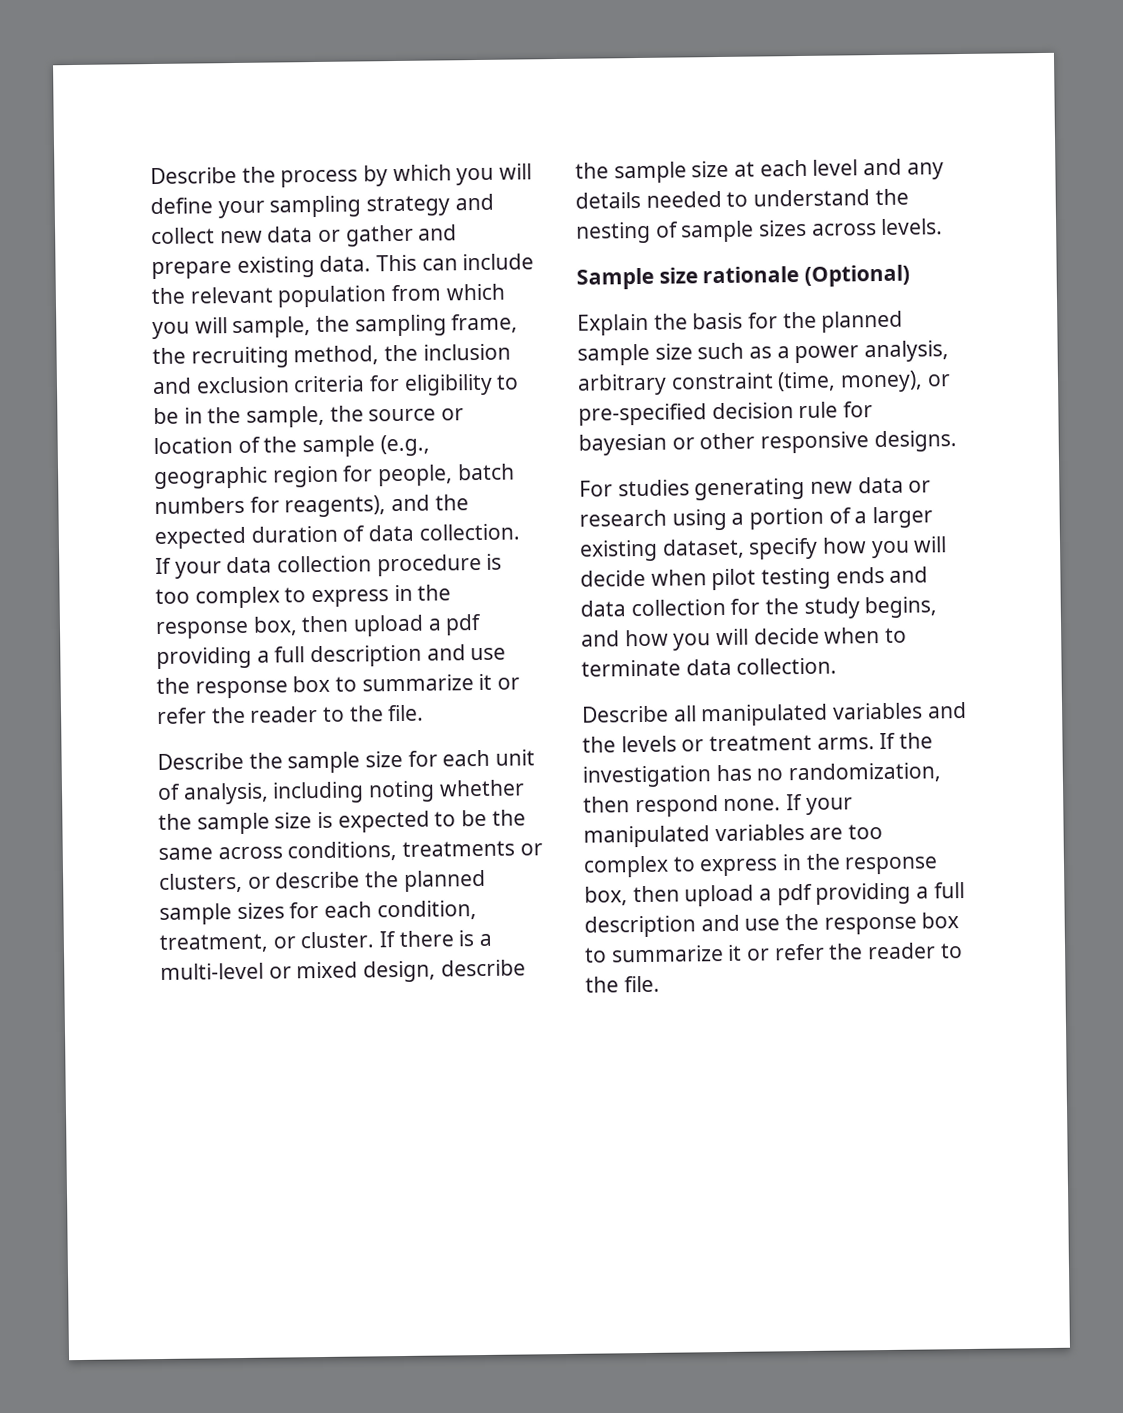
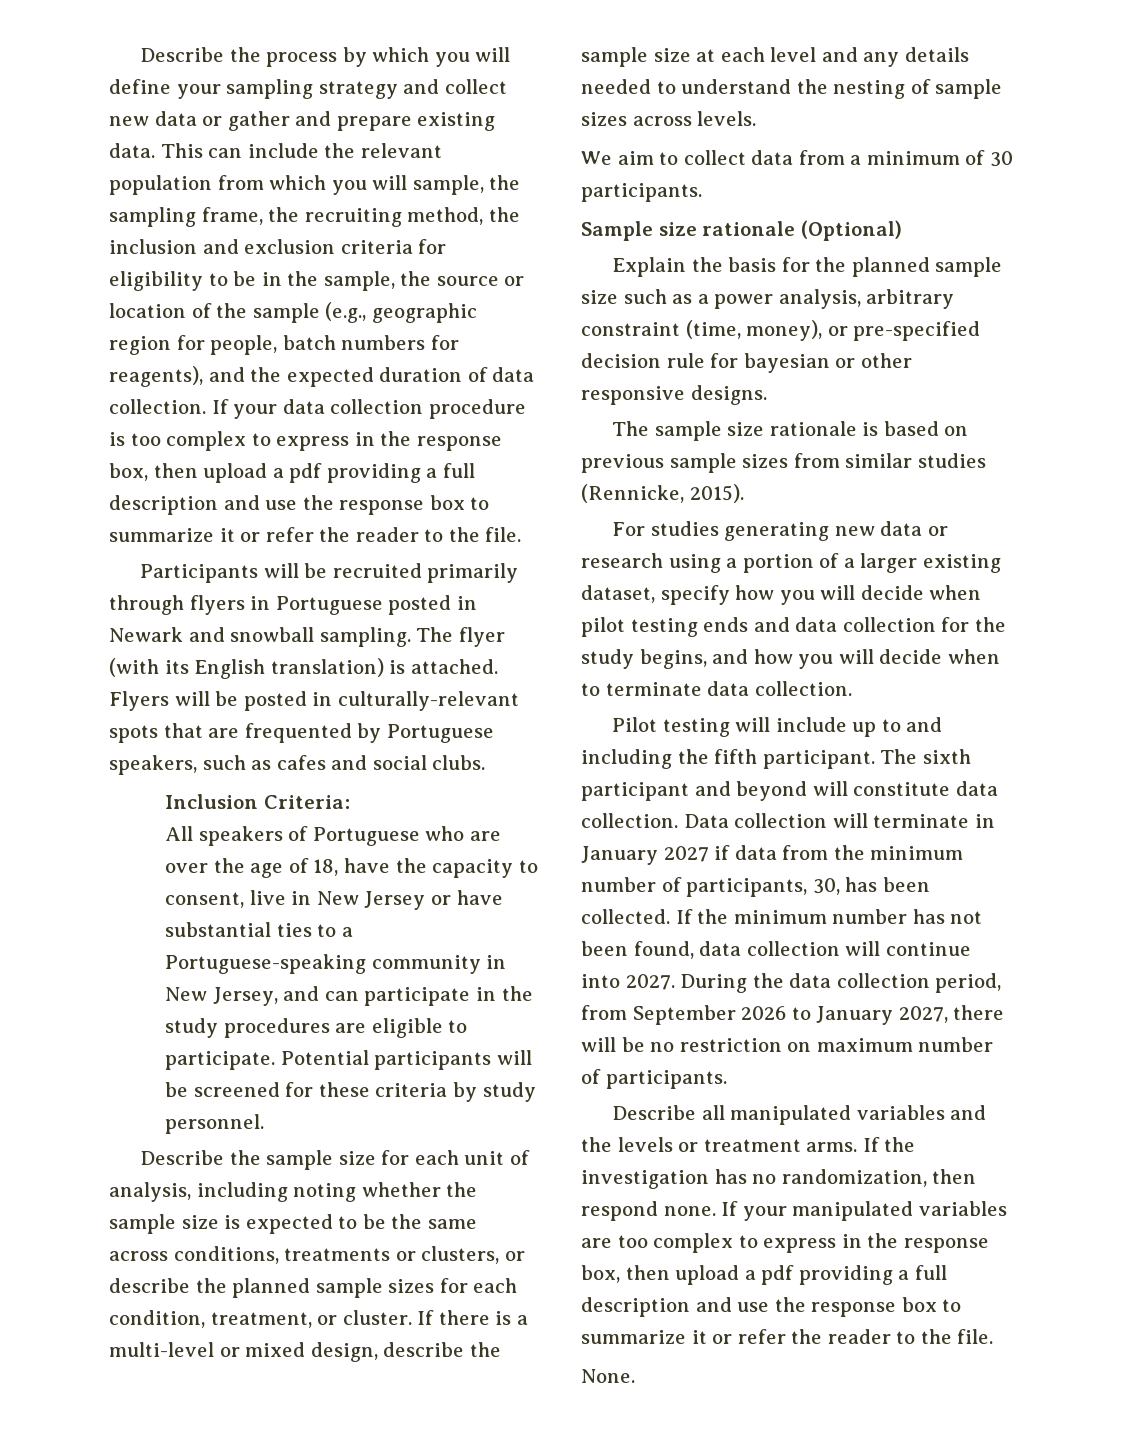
(425, 713) none -> [140,563,519,583] [109,595,477,615] [109,627,505,647] [109,658,498,679] [109,691,519,711] [109,723,494,743] [109,755,486,775] [165,794,350,809] [165,826,501,846] [165,858,538,878] [165,890,503,910] [165,922,353,937] [165,954,507,974] [165,986,533,1006] [165,1018,468,1038] [165,1050,532,1070] [165,1082,536,1102] [165,1114,265,1134] // Participants will be recruited primarily through flyers in Portuguese posted in Newark and snowball sampling. The flyer (with its English translation) is attached. Flyers will be posted in culturally-relevant spots that are frequented by Portuguese speakers, such as cafes and social clubs. // Inclusion Criteria: // All speakers of Portuguese who are over the age of 18, have the capacity to consent, live in New Jersey or have substantial ties to a Portuguese-speaking community in New Jersey, and can participate in the study procedures are eligible to participate. Potential participants will be screened for these criteria by study personnel.
(944, 227) none -> [581,150,1013,167] [581,183,702,202] // We aim to collect data from a minimum of 30 participants.
(957, 441) none -> [612,421,969,441] [581,453,986,473] [581,484,744,503] // The sample size rationale is based on previous sample sizes from similar studies (Rennicke, 2015).
(838, 666) none -> [612,717,943,737] [581,749,971,769] [581,781,998,801] [581,813,995,828] [581,845,964,865] [581,877,930,897] [581,909,983,924] [581,941,971,959] [581,973,1002,993] [581,1005,1005,1025] [581,1037,994,1052] [581,1069,727,1089] // Pilot testing will include up to and including the fifth participant. The sixth participant and beyond will constitute data collection. Data collection will terminate in January 2027 if data from the minimum number of participants, 30, has been collected. If the minimum number has not been found, data collection will continue into 2027. During the data collection period, from September 2026 to January 2027, there will be no restriction on maximum number of participants.
(660, 984) none -> [581,1369,635,1383] // None.

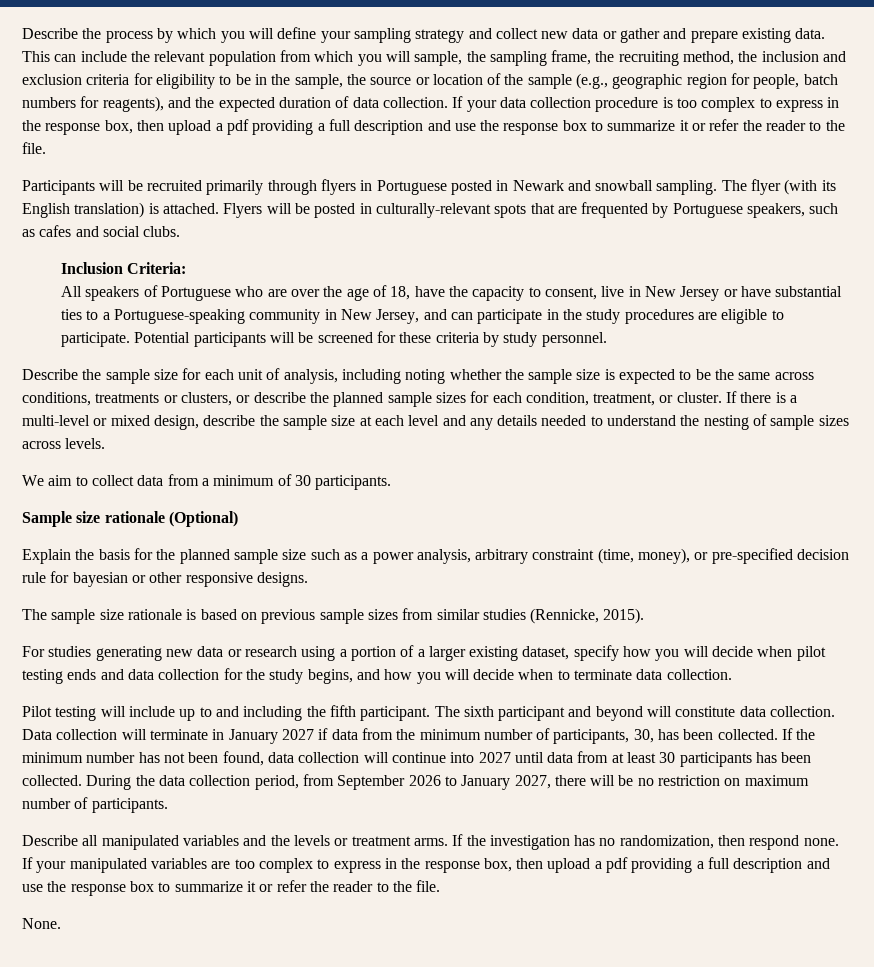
[625,974,675,990] 2027. -> [478,751,812,767] [22,775,82,786] 2027 until data from at least 30 participants has been collected.

